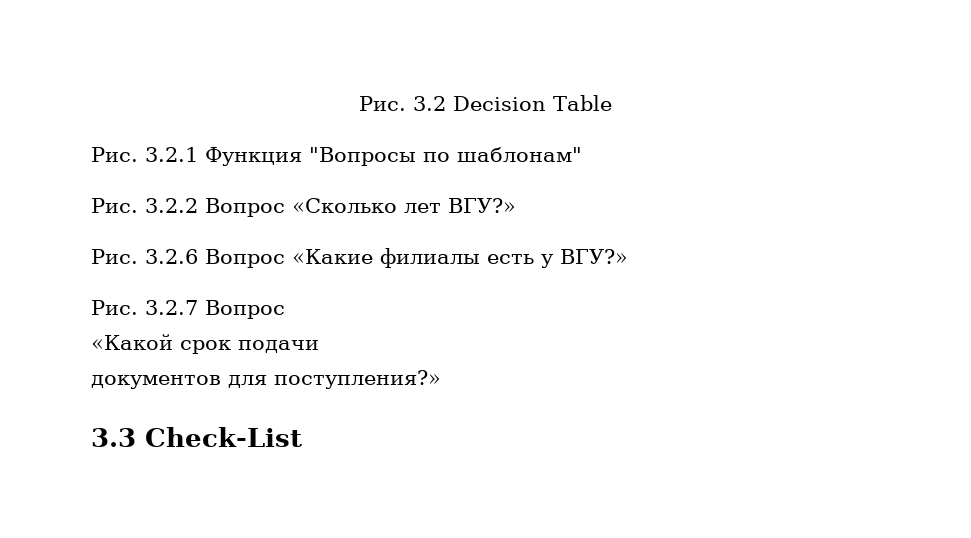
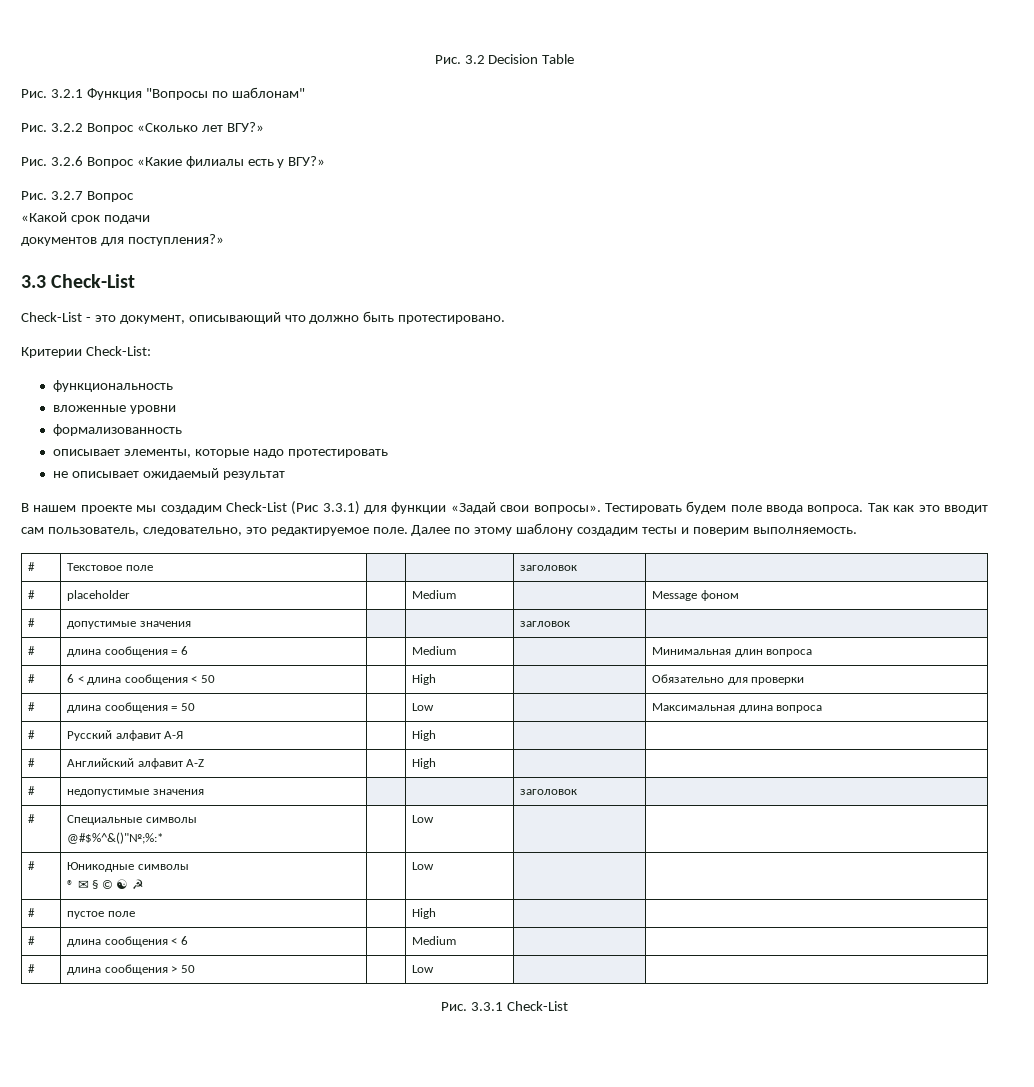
(302, 437) none -> [21,311,506,324] [21,346,151,358] [53,380,174,392] [53,405,177,414] [53,424,183,436] [53,449,388,458] [53,468,285,480] [21,501,989,515] [21,523,857,536] [28,562,36,571] [67,563,153,571] [520,565,578,571] [28,590,36,599] [67,590,131,601] [412,590,457,599] [652,590,739,601] [28,618,36,627] [67,621,191,629] [520,621,571,627] [28,646,36,655] [67,646,188,657] [412,646,457,655] [652,647,813,657] [28,674,36,683] [67,674,215,685] [412,674,437,685] [652,674,805,685] [28,702,36,711] [67,702,195,713] [412,703,435,711] [652,703,823,713] [28,730,36,739] [67,730,184,741] [412,730,437,741] [28,758,36,767] [67,758,205,769] [412,758,437,769] [28,786,36,795] [67,789,204,797] [520,789,578,795] [28,814,36,823] [67,815,197,825] [67,832,164,844] [412,815,435,823] [28,861,36,870] [67,862,189,872] [67,879,144,889] [412,862,435,870] [28,908,36,917] [67,911,135,919] [412,908,437,919] [28,936,36,945] [67,936,188,947] [412,936,457,945] [28,964,36,973] [67,964,195,975] [412,965,435,973] [441,1001,568,1011] // Check-List - это документ, описывающий что должно быть протестировано. // Критерии Check-List: // функциональность // вложенные уровни // формализованность // описывает элементы, которые надо протестировать // не описывает ожидаемый результат // В нашем проекте мы создадим Check-List (Рис 3.3.1) для функции «Задай свои вопросы». Тестировать будем поле ввода вопроса. Так как это вводит сам пользователь, следовательно, это редактируемое поле. Далее по этому шаблону создадим тесты и поверим выполняемость. // # | Текстовое поле | | | заголовок | // # | placeholder | | Medium | | Message фоном // # | допустимые значения | | | загловок | // # | длина сообщения = 6 | | Medium | | Минимальная длин вопроса // # | 6 < длина сообщения < 50 | | High | | Обязательно для проверки // # | длина сообщения = 50 | | Low | | Максимальная длина вопроса // # | Русский алфавит А-Я | | High | | // # | Английский алфавит A-Z | | High | | // # | недопустимые значения | | | заголовок | // # | Специальные символы // @#$%^&()"№;%:* | | Low | | // # | Юникодные символы // ® ✉ § © ☯ ☭ | | Low | | // # | пустое поле | | High | | // # | длина сообщения < 6 | | Medium | | // # | длина сообщения > 50 | | Low | | // Рис. 3.3.1 Check-List

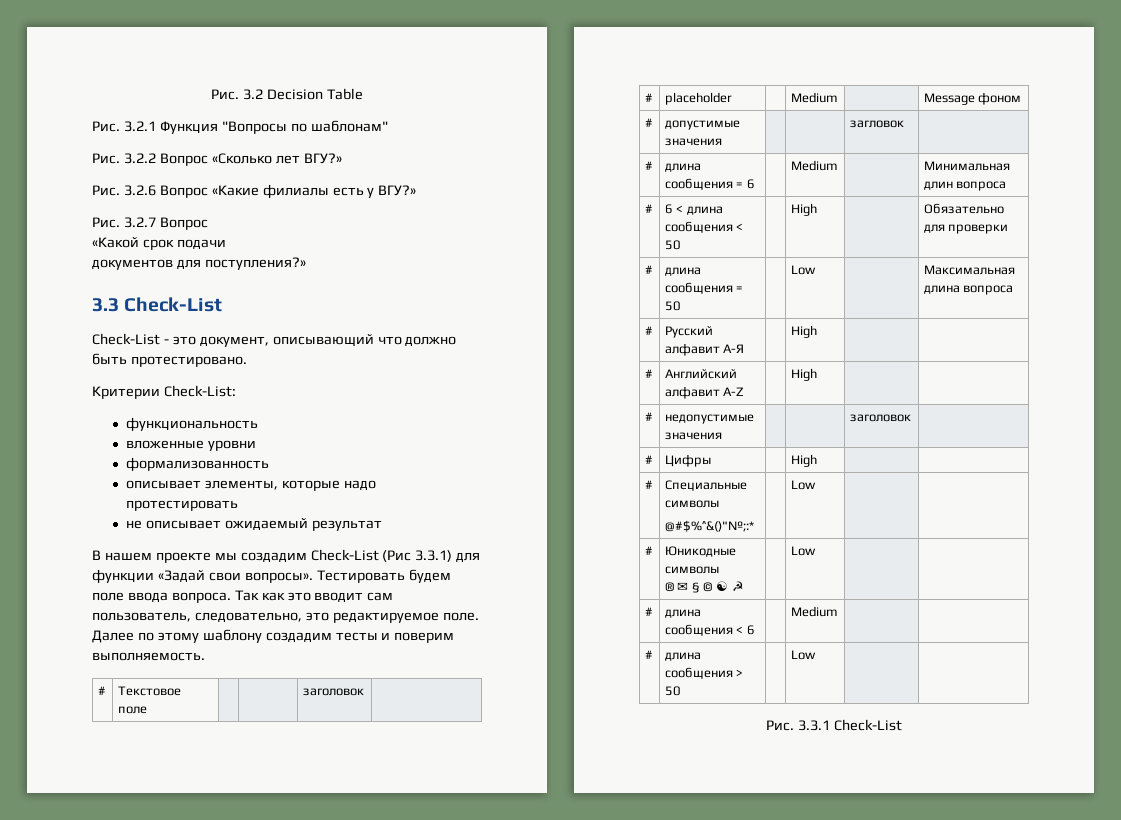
(578, 792) none -> [644,455,653,464] [664,455,711,467] [790,454,817,467] // # | Цифры | | High | |
[67,832,164,844] @#$%^&()"№;%:* -> [664,520,754,532] @#$%^&()"№;:*
[28,908,36,917] [67,911,135,919] [412,908,437,919] // # | пустое поле | | High | | -> (816, 551) none

